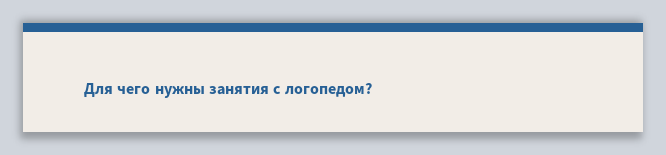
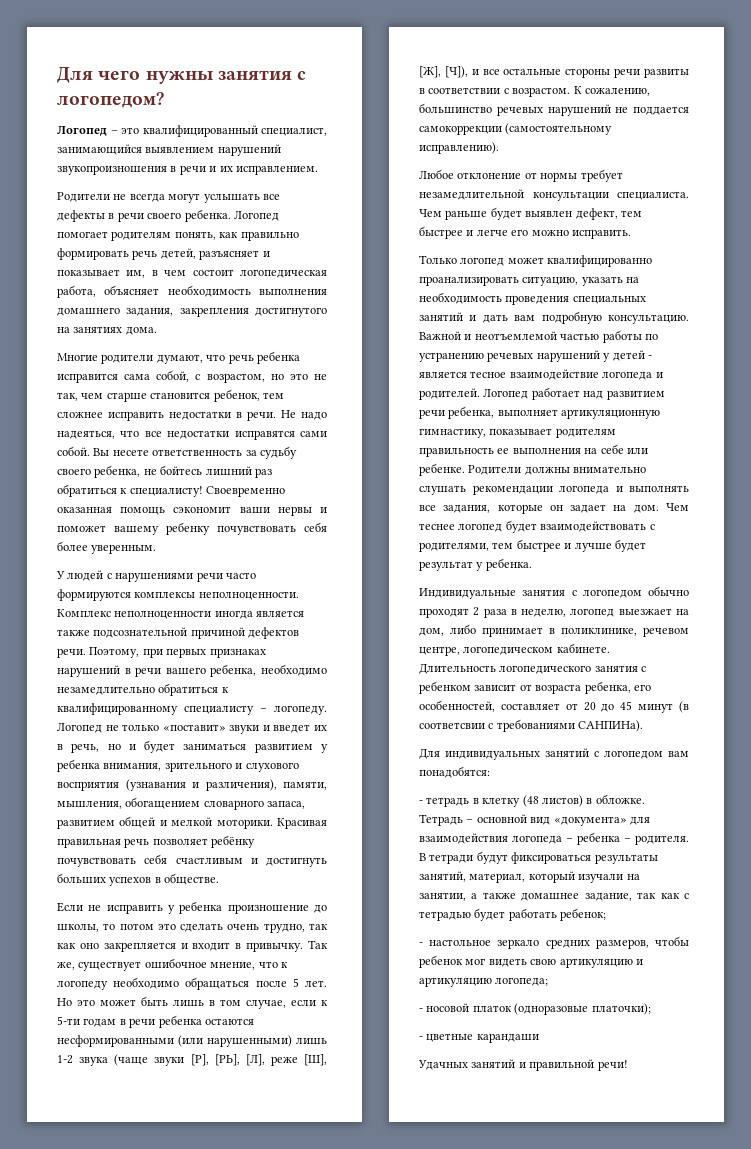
(372, 90) none -> [57,125,327,137] [57,144,281,156] [57,165,318,175] [57,192,280,203] [57,209,279,222] [57,231,299,241] [57,248,270,260] [57,269,327,278] [57,285,327,298] [57,307,327,317] [57,326,157,335] [57,351,300,364] [57,370,327,383] [57,389,284,402] [57,410,327,421] [57,430,327,440] [57,446,297,459] [57,465,272,478] [57,484,286,497] [57,506,327,516] [57,522,327,535] [57,541,157,554] [56,570,256,582] [57,589,299,601] [57,609,305,619] [57,627,300,639] [57,647,266,658] [57,664,327,677] [57,683,229,696] [57,703,327,715] [57,722,328,734] [57,740,328,753] [57,759,299,772] [57,779,327,791] [57,797,306,810] [57,816,327,829] [57,835,256,848] [57,854,327,867] [57,873,220,886] [57,901,327,914] [57,923,328,933] [57,940,328,952] [57,958,288,971] [57,977,327,990] [57,996,328,1009] [57,1015,254,1028] [57,1035,327,1047] [57,1054,327,1066] [419,66,689,78] [419,86,650,97] [419,103,689,116] [419,123,613,135] [419,142,499,154] [419,169,623,182] [419,189,689,201] [419,207,642,220] [419,226,631,239] [419,255,653,267] [419,276,640,286] [419,292,646,305] [419,311,689,324] [419,330,658,343] [419,350,652,362] [419,369,663,380] [419,387,665,400] [419,406,661,419] [419,428,616,438] [419,444,648,457] [419,463,647,476] [419,485,689,495] [419,503,689,514] [419,520,655,533] [419,539,646,552] [419,558,532,571] [419,586,689,599] [419,607,689,618] [419,624,689,637] [419,643,610,656] [419,663,647,674] [419,681,651,694] [419,700,689,713] [419,719,644,732] [419,748,689,760] [419,766,490,778] [419,794,645,807] [419,814,650,826] [419,832,689,845] [419,851,658,864] [419,871,640,883] [419,892,689,901] [419,908,607,921] [419,936,689,949] [419,955,643,968] [419,977,549,987] [419,1003,651,1015] [419,1033,539,1043] [418,1059,628,1071] // Логопед – это квалифицированный специалист, занимающийся выявлением нарушений звукопроизношения в речи и их исправлением. // Родители не всегда могут услышать все дефекты в речи своего ребенка. Логопед помогает родителям понять, как правильно формировать речь детей, разъясняет и показывает им, в чем состоит логопедическая работа, объясняет необходимость выполнения домашнего задания, закрепления достигнутого на занятиях дома. // Многие родители думают, что речь ребенка исправится сама собой, с возрастом, но это не так, чем старше становится ребенок, тем сложнее исправить недостатки в речи. Не надо надеяться, что все недостатки исправятся сами собой. Вы несете ответственность за судьбу своего ребенка, не бойтесь лишний раз обратиться к специалисту! Своевременно оказанная помощь сэкономит ваши нервы и поможет вашему ребенку почувствовать себя более уверенным. // У людей с нарушениями речи часто формируются комплексы неполноценности. Комплекс неполноценности иногда является также подсознательной причиной дефектов речи. Поэтому, при первых признаках нарушений в речи вашего ребенка, необходимо незамедлительно обратиться к квалифицированному специалисту – логопеду. Логопед не только «поставит» звуки и введет их в речь, но и будет заниматься развитием у ребенка внимания, зрительного и слухового восприятия (узнавания и различения), памяти, мышления, обогащением словарного запаса, развитием общей и мелкой моторики. Красивая правильная речь позволяет ребёнку почувствовать себя счастливым и достигнуть больших успехов в обществе. // Если не исправить у ребенка произношение до школы, то потом это сделать очень трудно, так как оно закрепляется и входит в привычку. Так же, существует ошибочное мнение, что к логопеду необходимо обращаться после 5 лет. Но это может быть лишь в том случае, если к 5-ти годам в речи ребенка остаются несформированными (или нарушенными) лишь 1-2 звука (чаще звуки [Р], [РЬ], [Л], реже [Ш], [Ж], [Ч]), и все остальные стороны речи развиты в соответствии с возрастом. К сожалению, большинство речевых нарушений не поддается самокоррекции (самостоятельному исправлению). // Любое отклонение от нормы требует незамедлительной консультации специалиста. Чем раньше будет выявлен дефект, тем быстрее и легче его можно исправить. // Только логопед может квалифицированно проанализировать ситуацию, указать на необходимость проведения специальных занятий и дать вам подробную консультацию. Важной и неотъемлемой частью работы по устранению речевых нарушений у детей - является тесное взаимодействие логопеда и родителей. Логопед работает над развитием речи ребенка, выполняет артикуляционную гимнастику, показывает родителям правильность ее выполнения на себе или ребенке. Родители должны внимательно слушать рекомендации логопеда и выполнять все задания, которые он задает на дом. Чем теснее логопед будет взаимодействовать с родителями, тем быстрее и лучше будет результат у ребенка. // Индивидуальные занятия с логопедом обычно проходят 2 раза в неделю, логопед выезжает на дом, либо принимает в поликлинике, речевом центре, логопедическом кабинете. Длительность логопедического занятия с ребенком зависит от возраста ребенка, его особенностей, составляет от 20 до 45 минут (в соответсвии с требованиями САНПИНа). // Для индивидуальных занятий с логопедом вам понадобятся: // - тетрадь в клетку (48 листов) в обложке. Тетрадь – основной вид «документа» для взаимодействия логопеда – ребенка – родителя. В тетради будут фиксироваться результаты занятий, материал, который изучали на занятии, а также домашнее задание, так как с тетрадью будет работать ребенок; // - настольное зеркало средних размеров, чтобы ребенок мог видеть свою артикуляцию и артикуляцию логопеда; // - носовой платок (одноразовые платочки); // - цветные карандаши // Удачных занятий и правильной речи!

